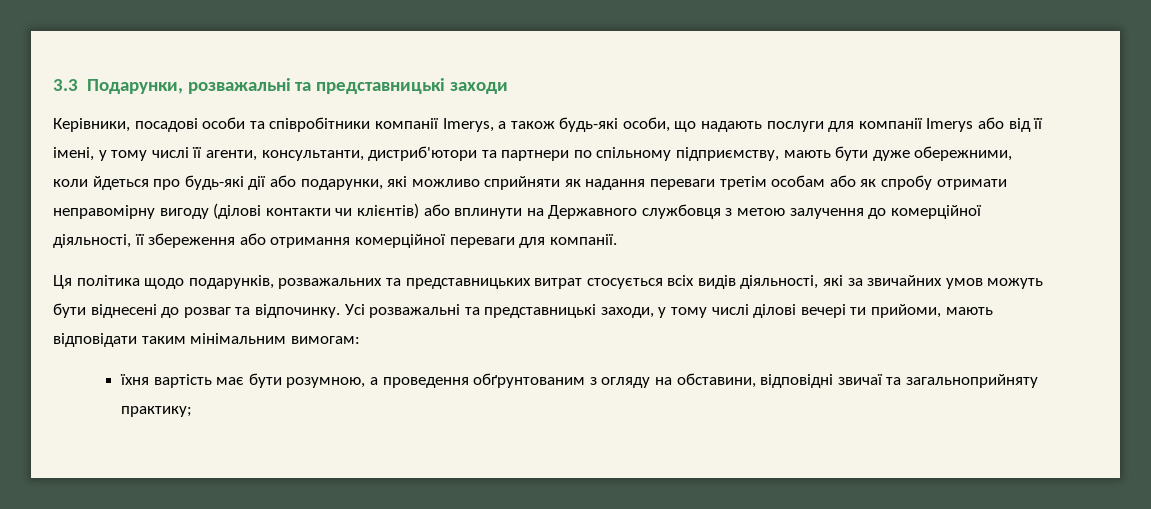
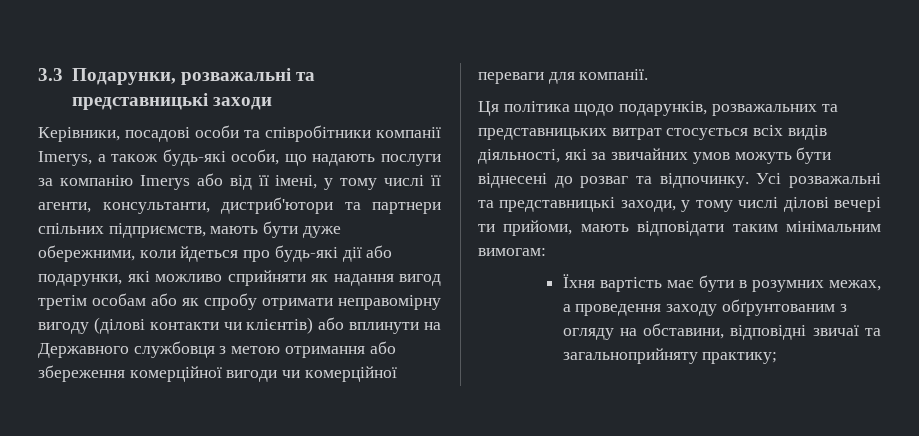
[828,118,923,132] для компанії -> [38,175,133,186] за компанію
[573,147,780,161] по спільному підприємству, -> [38,223,206,238] спільних підприємств,
[650,179,716,190] переваги -> [399,274,441,286] вигод
[789,205,982,219] [53,233,351,248] залучення до комерційної діяльності, її збереження або отримання -> [284,341,396,358] [38,365,301,382] отримання або збереження комерційної вигоди чи
[120,374,150,385] їхня -> [562,274,595,288] Їхня
[286,377,366,388] розумною, -> [738,280,881,292] в розумних межах,
(469, 382) none -> [666,304,718,316] заходу

